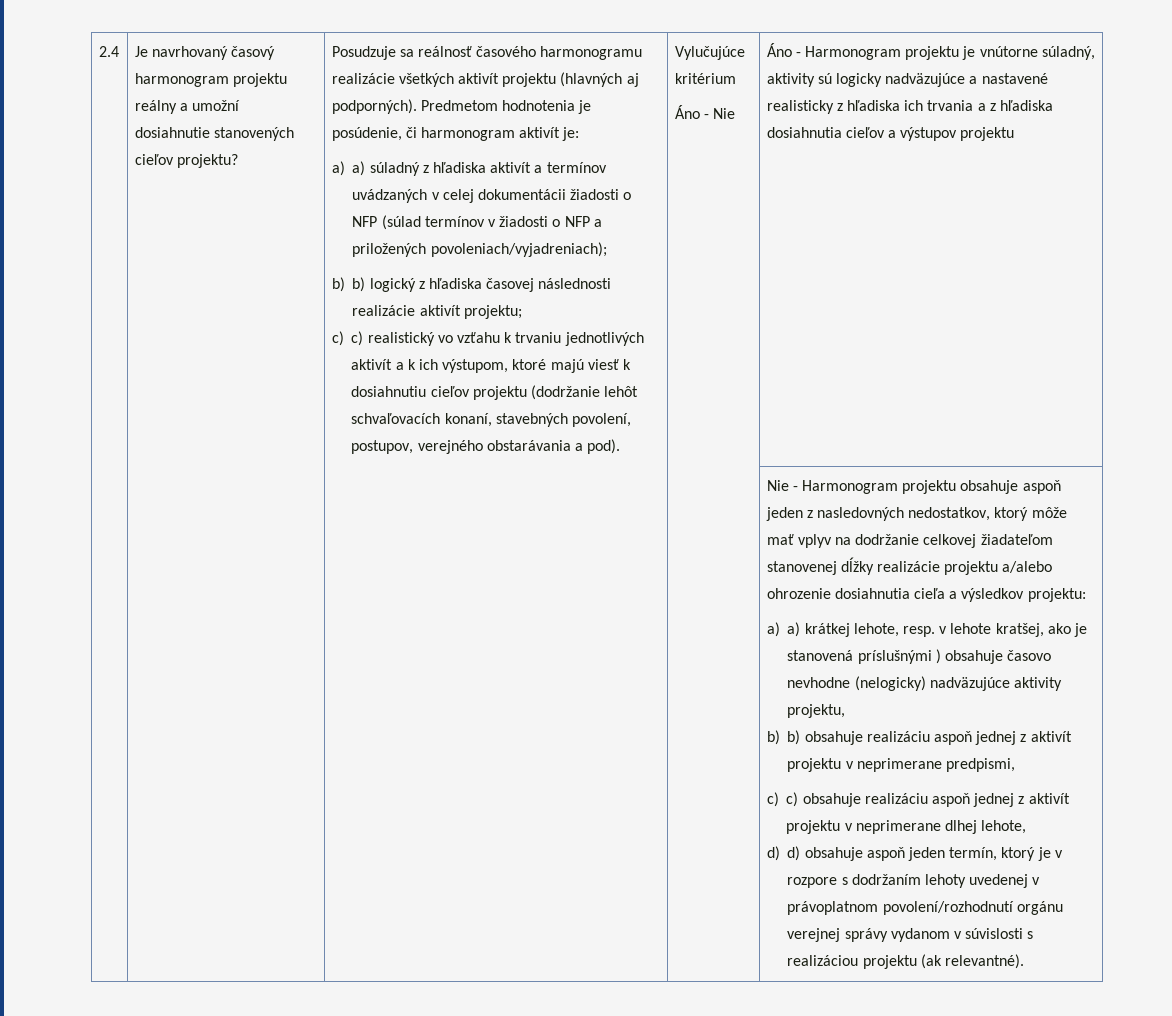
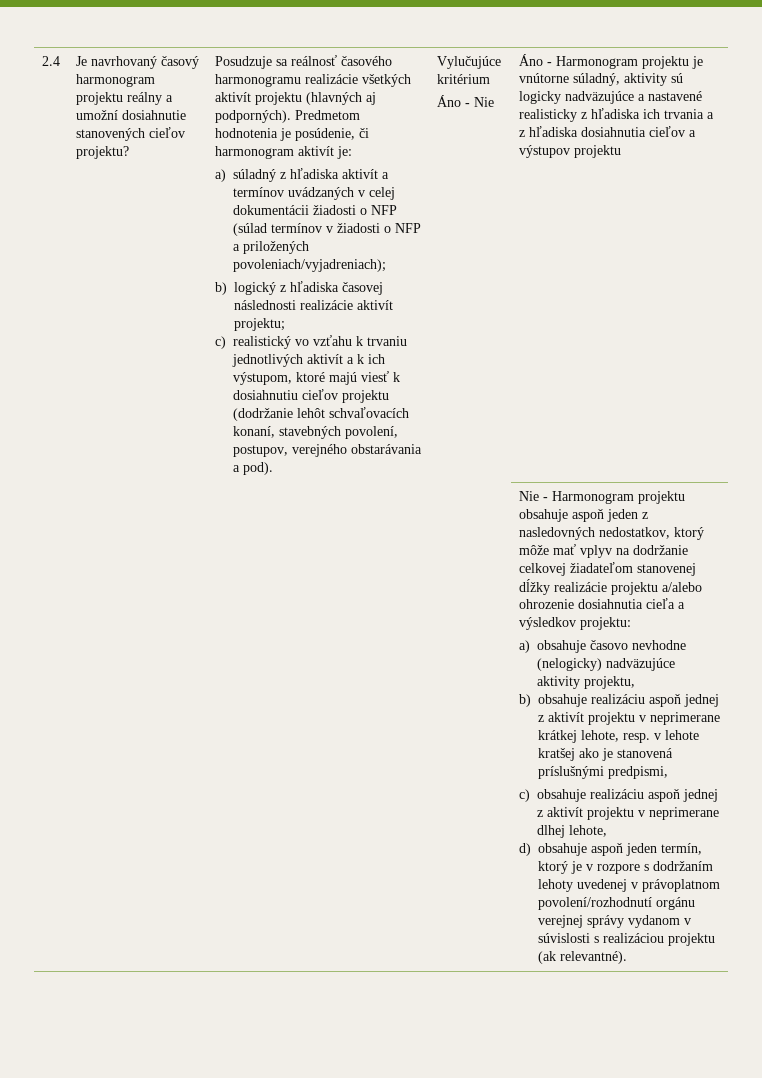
[352,161,366,176] a) -> (226, 175) none
[352,277,366,292] b) -> (227, 288) none
[351,331,364,346] c) -> (226, 342) none
[787,622,1087,637] [787,649,941,664] a) krátkej lehote, resp. v lehote kratšej, ako je stanovená príslušnými ) -> (530, 646) none
[787,730,1072,745] [787,758,942,772] b) obsahuje realizáciu aspoň jednej z aktivít projektu v neprimerane -> [537,694,719,707] [537,712,720,725] [537,730,699,743] [537,748,673,761] [537,766,604,779] obsahuje realizáciu aspoň jednej z aktivít projektu v neprimerane krátkej lehote, resp. v lehote kratšej ako je stanovená príslušnými
[786,792,799,807] c) -> (530, 795) none
[787,846,801,861] d) -> (531, 849) none

